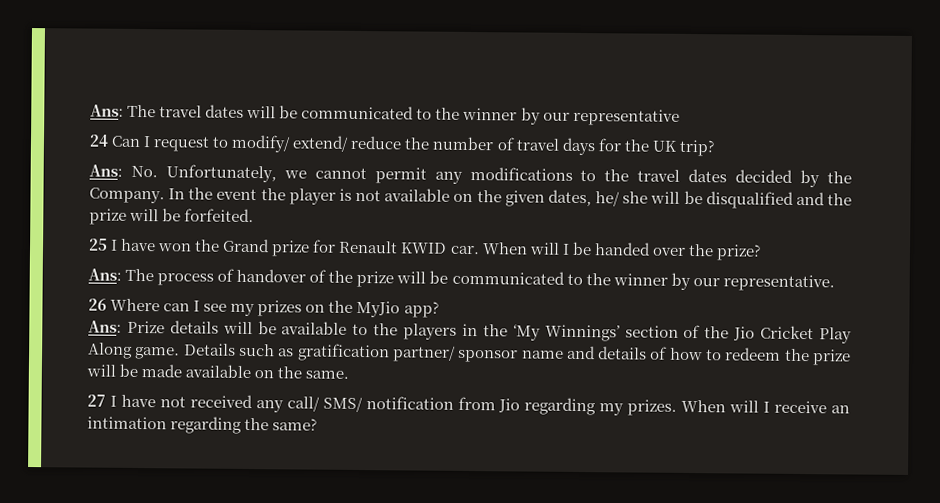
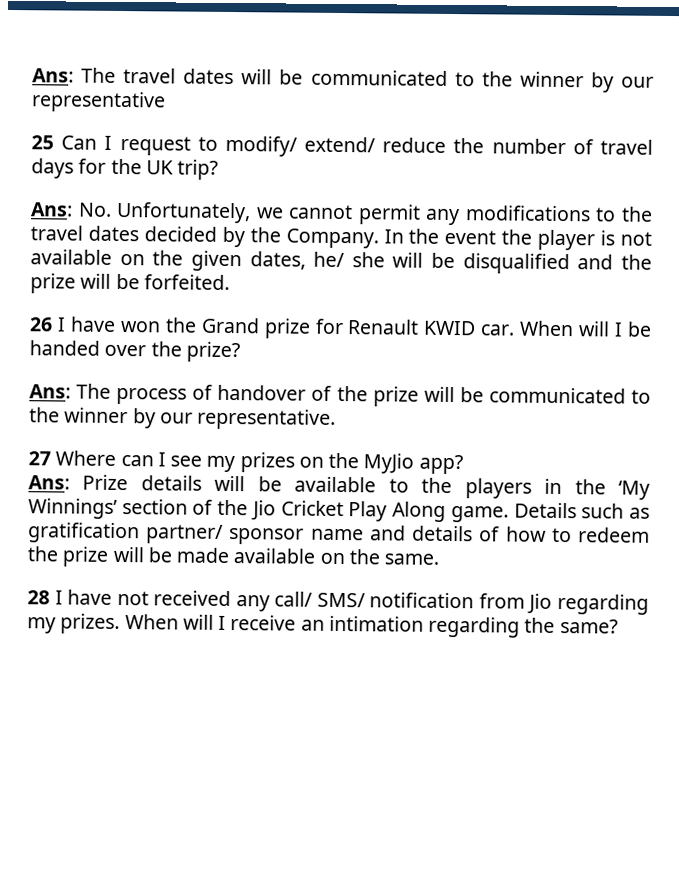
[89,134,109,147] 24 -> [31,135,54,150] 25
[88,238,108,251] 25 -> [29,317,53,332] 26
[88,298,107,311] 26 -> [28,451,51,466] 27
[87,394,106,407] 27 -> [27,590,50,605] 28

